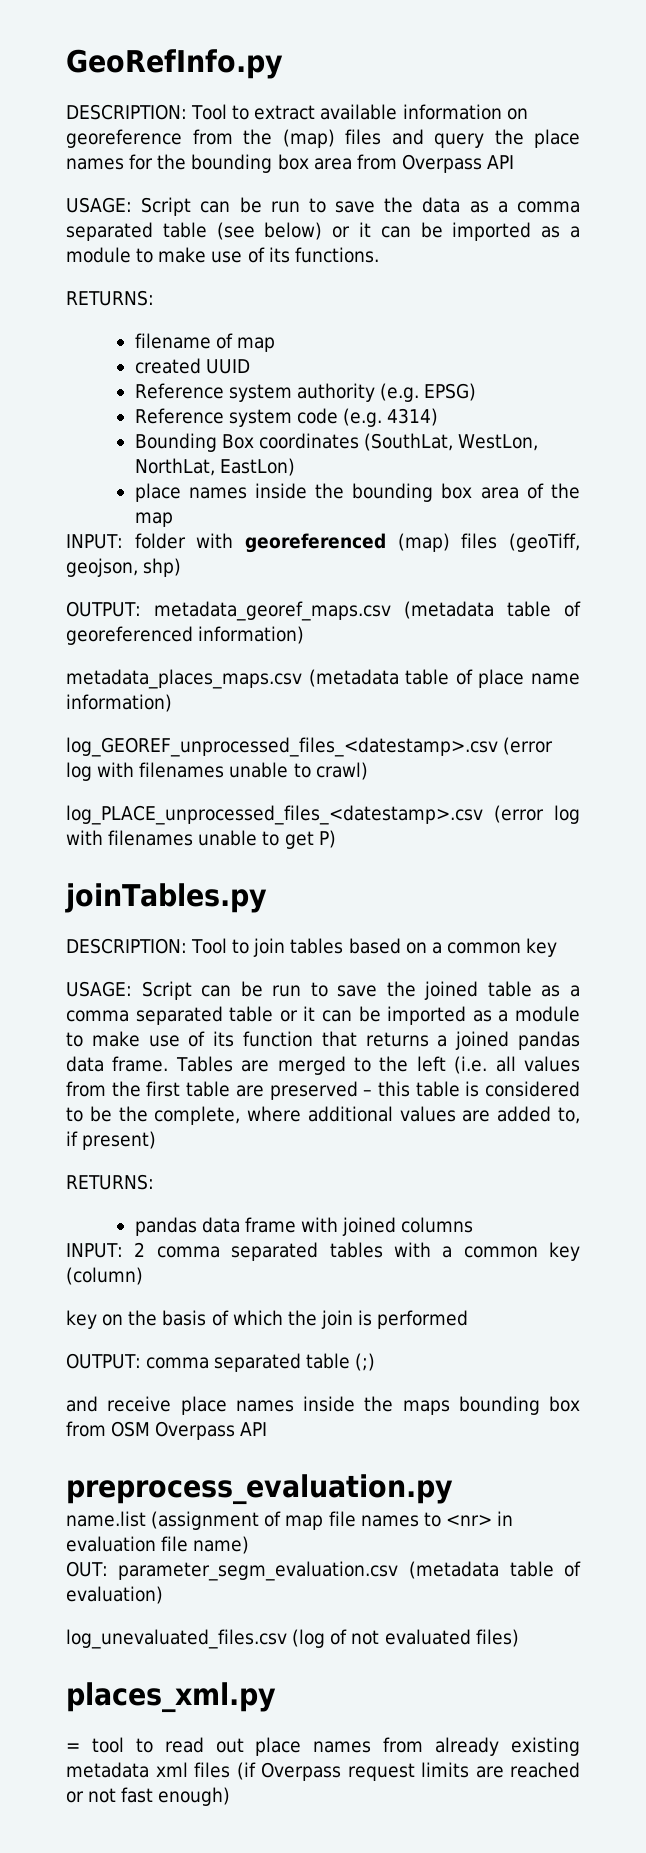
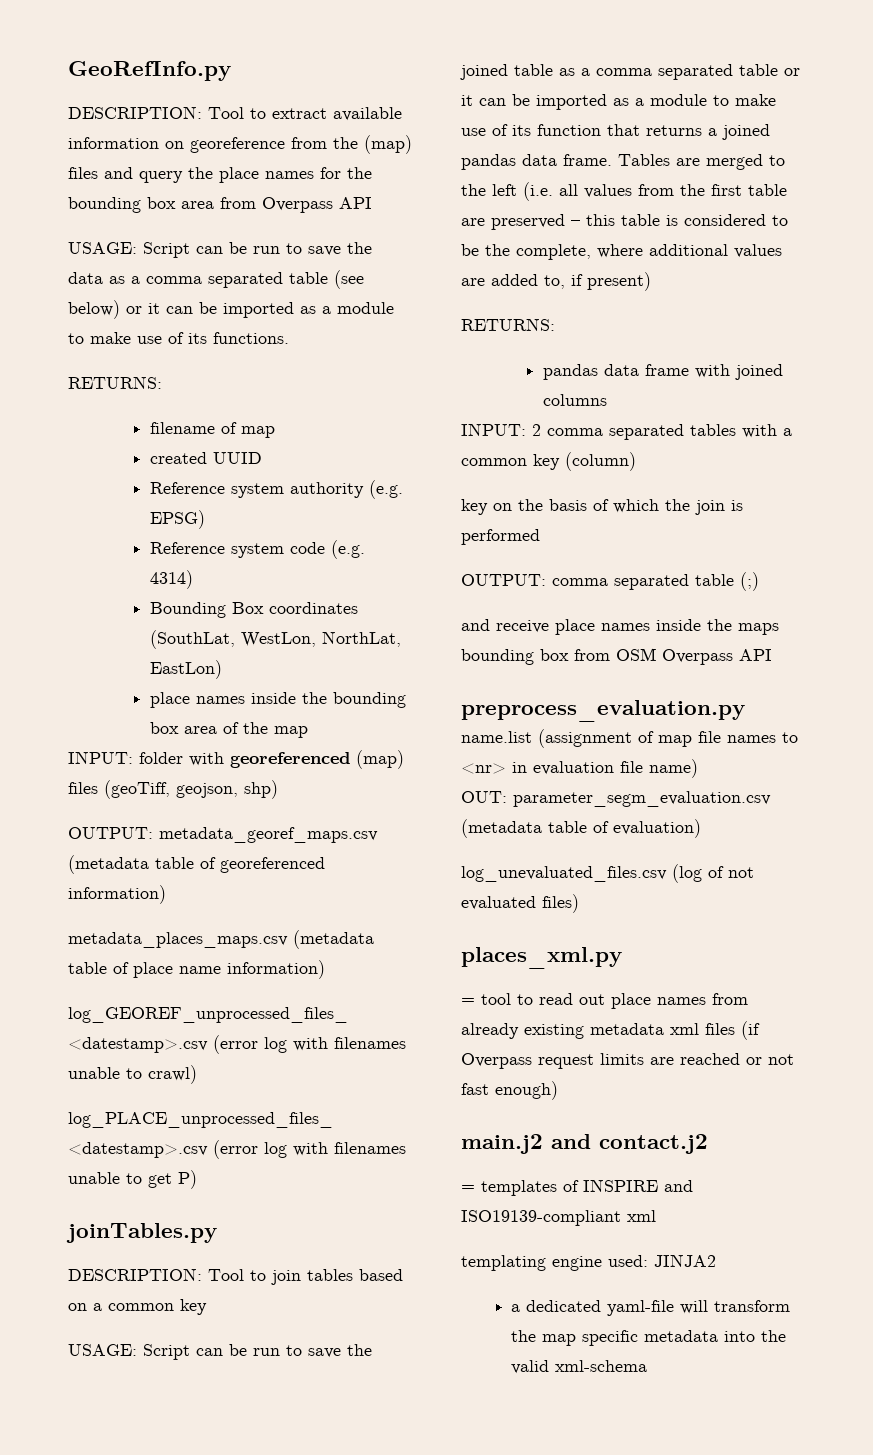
(231, 1796) none -> [461,1134,708,1154] [461,1179,693,1196] [461,1210,656,1226] [461,1254,716,1271] [511,1300,791,1316] [511,1330,787,1346] [511,1360,648,1374] // main.j2 and contact.j2 // = templates of INSPIRE and ISO19139-compliant xml // templating engine used: JINJA2 // a dedicated yaml-file will transform the map specific metadata into the valid xml-schema

